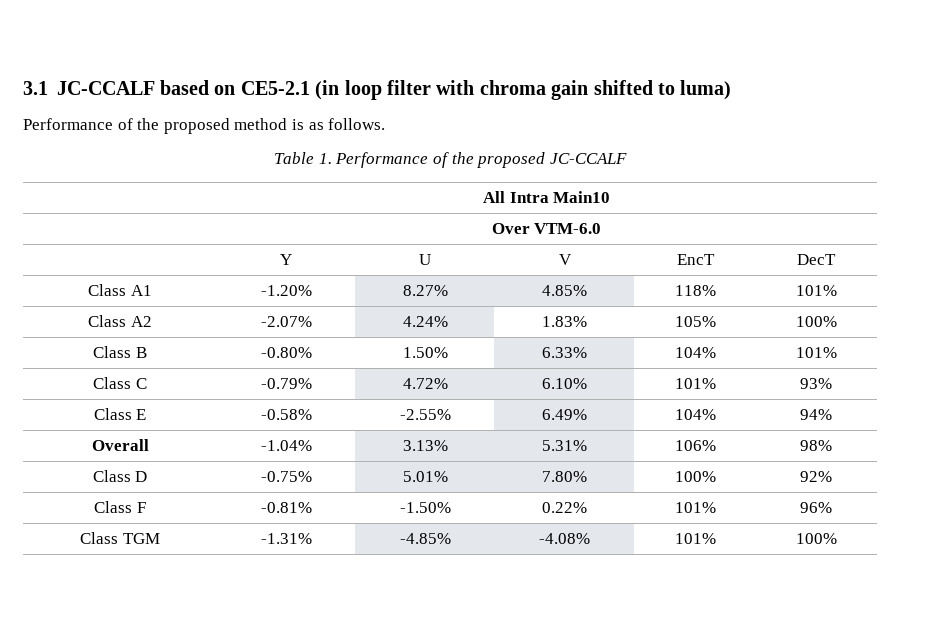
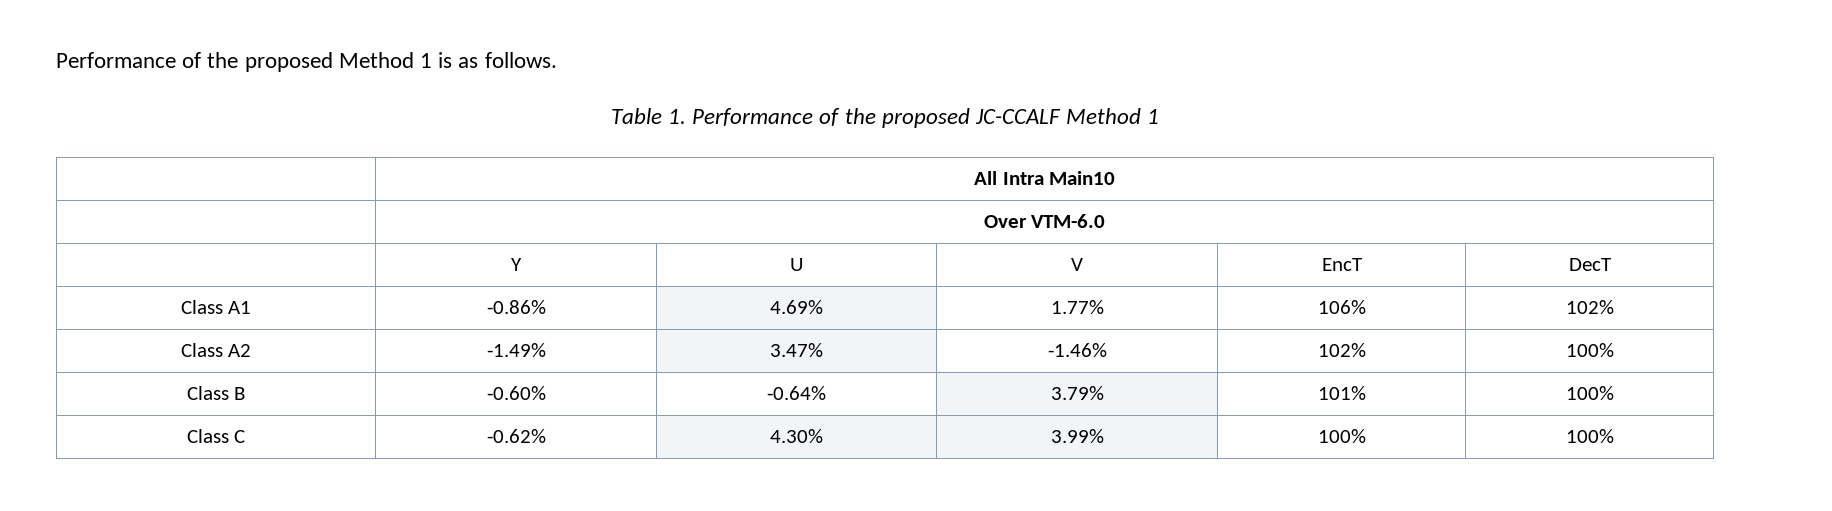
[23,80,732,100] [23,118,288,134] 3.1 JC-CCALF based on CE5-2.1 (in loop filter with chroma gain shifted to luma) // Performance of the proposed method -> [56,52,433,72] Performance of the proposed Method 1
(627, 158) none -> [1066,108,1160,124] Method 1
[260,285,312,296] [402,285,448,296] [542,285,587,296] [674,285,716,296] [795,285,837,296] [88,315,152,327] [260,316,312,327] [402,316,448,327] [542,316,587,327] [674,316,716,327] -1.20% | 8.27% | 4.85% | 118% | 101% // Class A2 | -2.07% | 4.24% | 1.83% | 105% -> [486,300,546,314] [770,300,823,314] [1050,300,1104,314] [1317,300,1366,314] [1565,300,1614,314] [180,343,252,357] [486,343,546,357] [770,343,823,357] [1047,343,1107,357] [1317,343,1366,357] -0.86% | 4.69% | 1.77% | 106% | 102% // Class A2 | -1.49% | 3.47% | -1.46% | 102%
[260,347,312,358] [402,347,448,358] [542,347,587,358] [674,347,716,358] [795,347,837,358] -0.80% | 1.50% | 6.33% | 104% | 101% -> [486,386,546,400] [767,386,826,400] [1050,386,1104,400] [1317,386,1366,400] [1565,386,1614,400] -0.60% | -0.64% | 3.79% | 101% | 100%
[260,378,312,389] [402,378,448,389] [542,378,587,389] [674,378,716,389] [800,378,832,389] [93,408,147,420] [260,409,312,420] [399,409,451,420] [542,409,587,420] [674,409,716,420] [800,409,832,420] [91,439,149,451] [260,440,312,451] [402,440,448,451] [542,440,587,451] [674,440,716,451] [800,440,832,451] [92,470,148,482] [260,471,312,482] [402,471,448,482] [542,471,587,482] [674,471,716,482] [800,471,832,482] [94,501,146,513] [260,502,312,513] [399,502,451,513] [542,502,587,513] [674,502,716,513] [800,502,832,513] [80,532,160,544] [260,533,312,544] [399,533,451,544] [539,533,590,544] [674,533,716,544] -0.79% | 4.72% | 6.10% | 101% | 93% // Class E | -0.58% | -2.55% | 6.49% | 104% | 94% // Overall | -1.04% | 3.13% | 5.31% | 106% | 98% // Class D | -0.75% | 5.01% | 7.80% | 100% | 92% // Class F | -0.81% | -1.50% | 0.22% | 101% | 96% // Class TGM | -1.31% | -4.85% | -4.08% | 101% -> [486,429,546,443] [770,429,823,443] [1050,429,1104,443] [1317,429,1366,443] -0.62% | 4.30% | 3.99% | 100%

